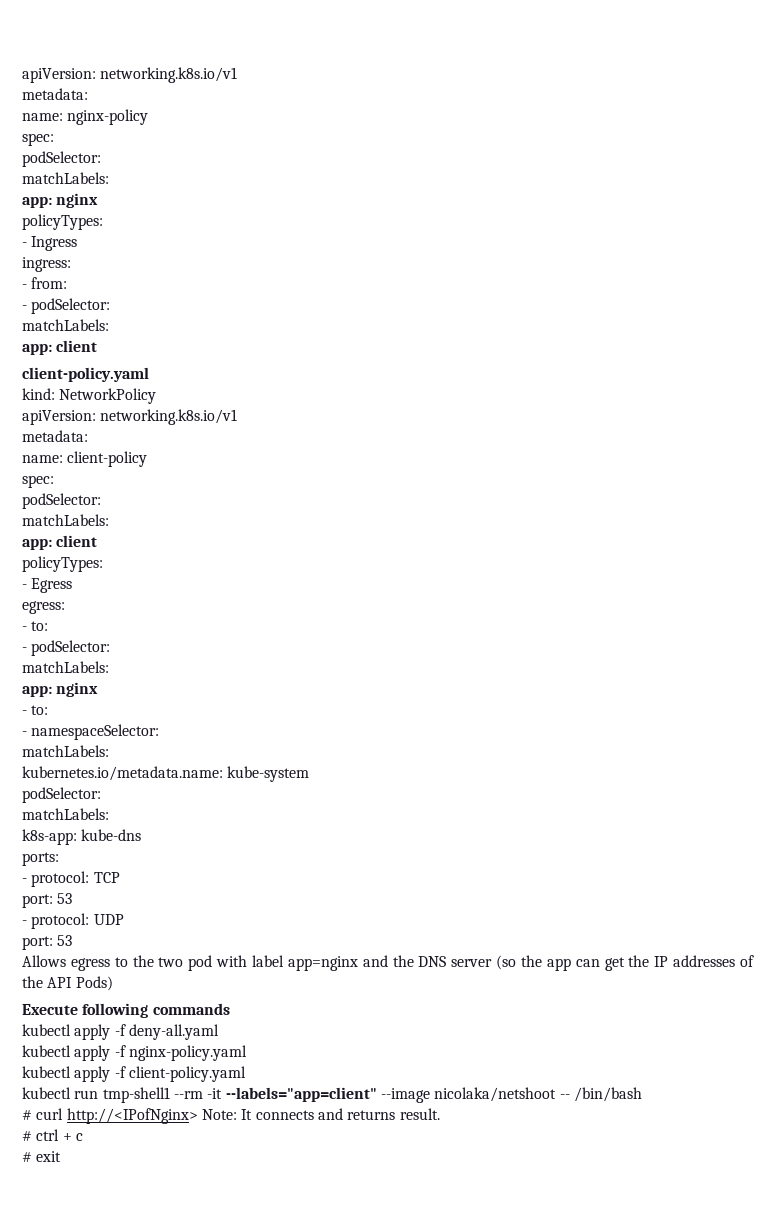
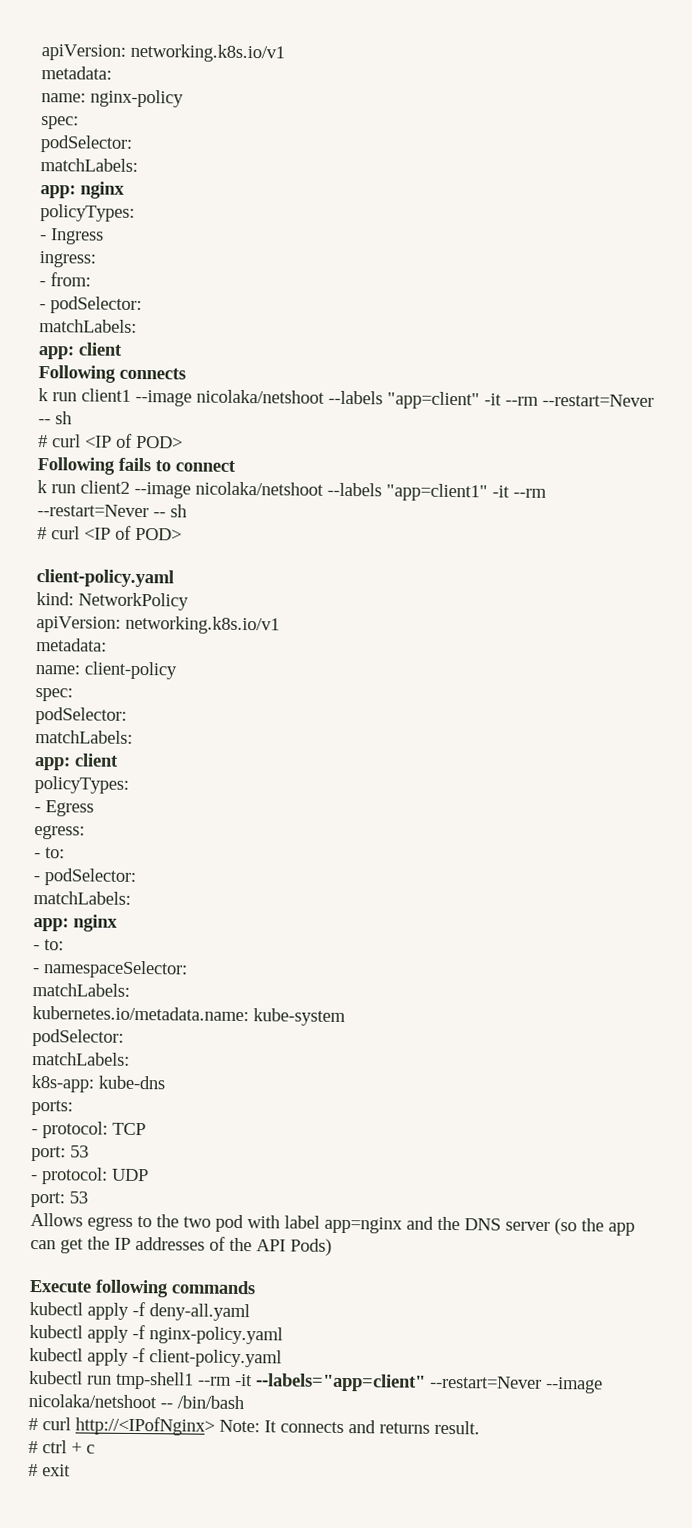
(98, 346) none -> [38,365,186,383] [38,388,654,410] [38,411,72,425] [38,433,183,449] [37,457,236,475] [37,480,547,502] [37,504,187,518] [37,525,182,541] // Following connects // k run client1 --image nicolaka/netshoot --labels "app=client" -it --rm --restart=Never -- sh // # curl <IP of POD> // Following fails to connect // k run client2 --image nicolaka/netshoot --labels "app=client1" -it --rm --restart=Never -- sh // # curl <IP of POD>
(377, 1094) none -> [430,1375,542,1389] --restart=Never

